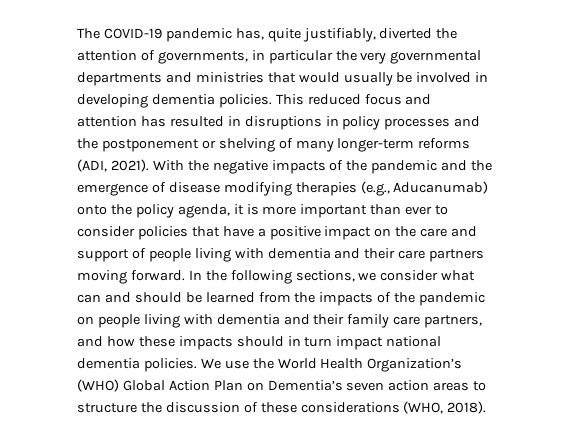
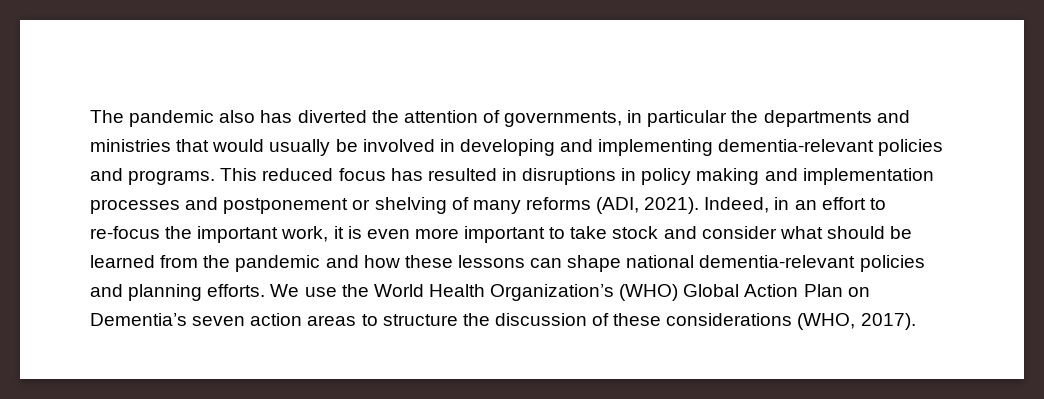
[103,28,376,42] COVID-19 pandemic has, quite justifiably, -> [129,110,293,127] pandemic also has
[360,50,482,64] very governmental -> (759, 116) none
[151,94,272,108] dementia policies. -> [560,139,944,156] [90,168,216,185] and implementing dementia-relevant policies and programs.
[405,94,432,105] [77,116,137,127] and attention -> (386, 174) none
(381, 123) none -> [696,168,934,185] making and implementation
[77,138,98,149] the -> (219, 203) none
[337,138,415,152] longer-term -> (521, 207) none
[152,160,493,174] [77,181,489,196] [77,204,230,218] With the negative impacts of the pandemic and the emergence of disease modifying therapies (e.g., Aducanumab) onto the policy agenda, -> [704,197,886,213] [90,226,329,243] Indeed, in an effort to re-focus the important work,
(259, 209) none -> [366,229,410,239] even
[370,204,449,215] [77,226,478,240] [77,248,485,262] [77,270,476,284] [77,292,131,303] than ever to consider policies that have a positive impact on the care and support of people living with dementia and their care partners moving forward. In the following sections, we consider what can and -> [549,226,823,239] to take stock and consider what
[319,292,486,306] [77,314,483,328] [77,336,442,350] [77,358,197,372] impacts of the pandemic on people living with dementia and their family care partners, and how these impacts should in turn impact national dementia policies. -> [235,255,925,272] [90,284,266,301] pandemic and how these lessons can shape national dementia-relevant policies and planning efforts.
[447,401,487,414] 2018). -> [860,313,916,330] 2017).

